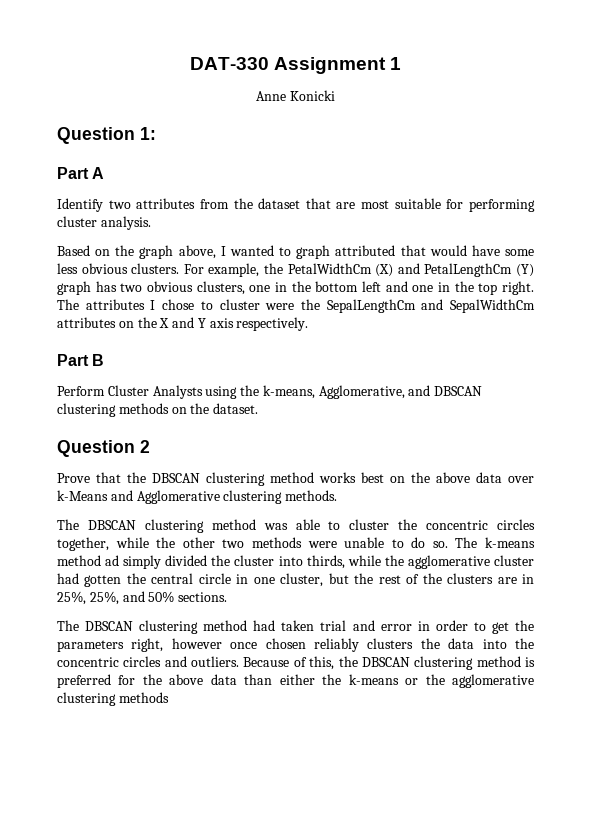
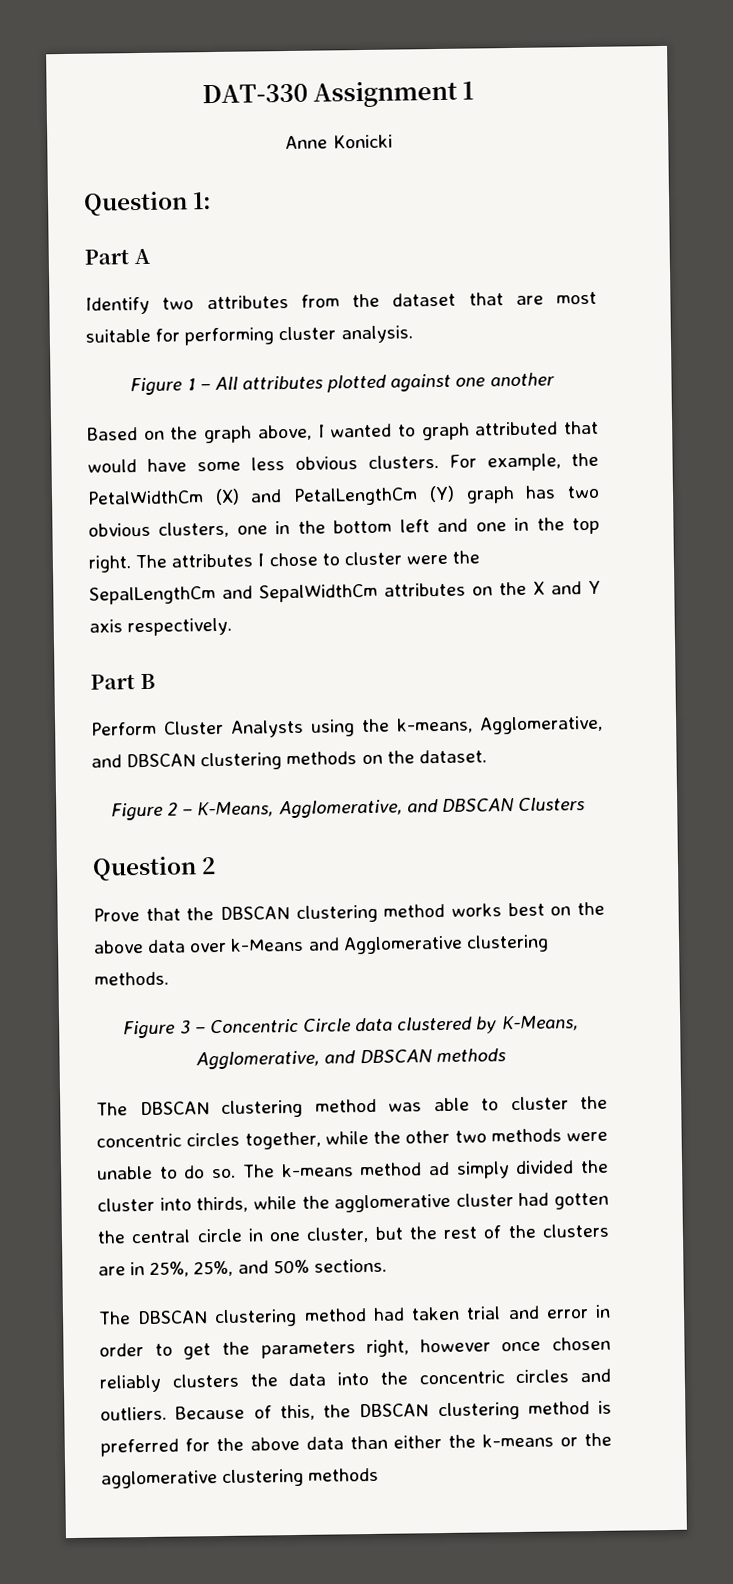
(151, 223) none -> [130,372,555,396] // Figure 1 – All attributes plotted against one another
(259, 408) none -> [111,797,585,821] // Figure 2 – K-Means, Agglomerative, and DBSCAN Clusters
(338, 495) none -> [123,1015,579,1039] [196,1048,506,1070] // Figure 3 – Concentric Circle data clustered by K-Means, Agglomerative, and DBSCAN methods

